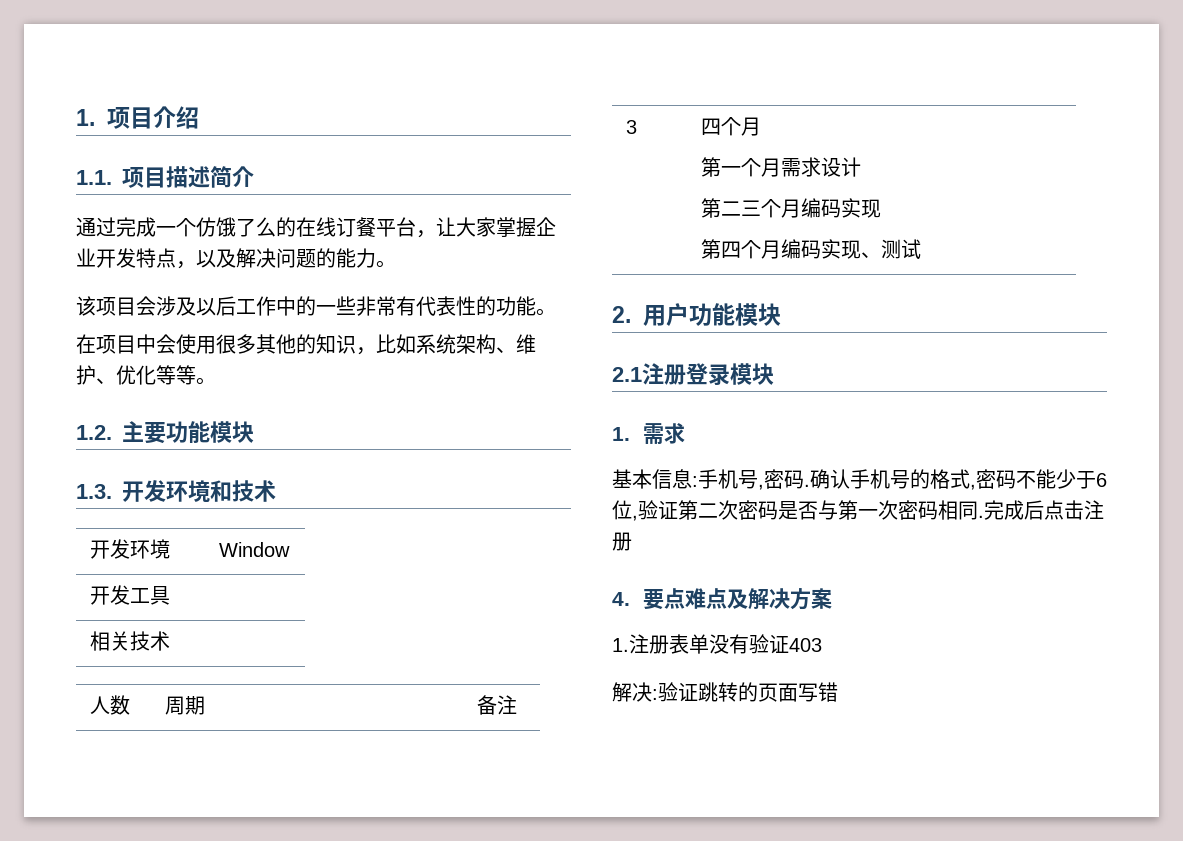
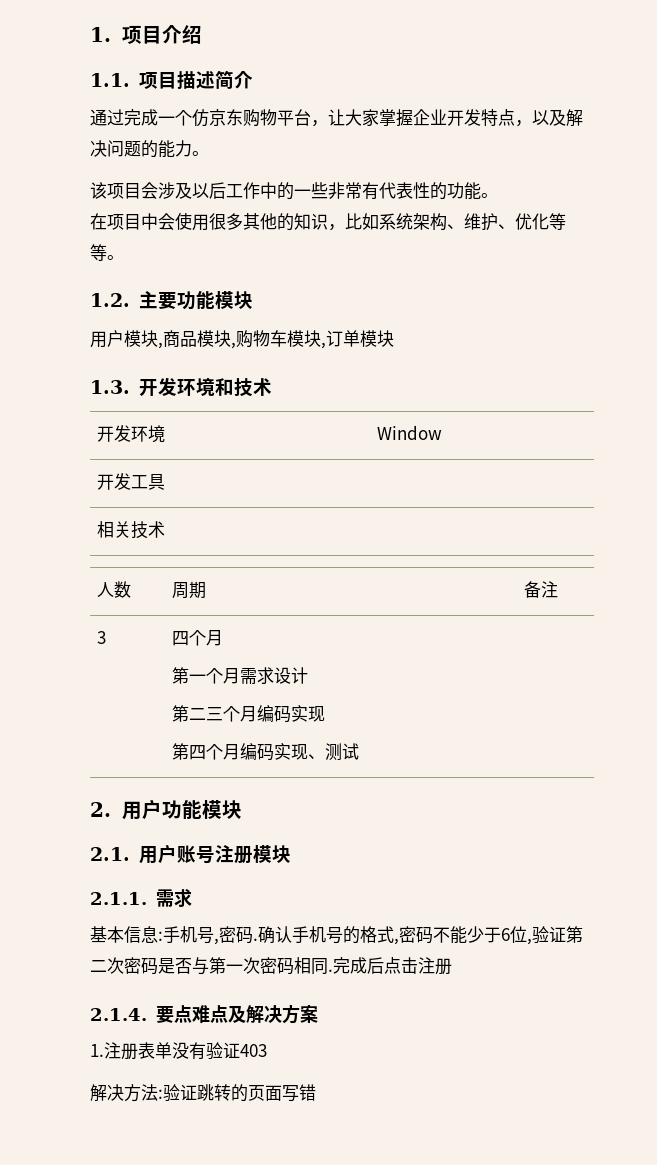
[216,217,376,237] 饿了么的在线订餐 -> [209,109,277,127] 京东购物
(254, 432) none -> [90,330,394,349] // 用户模块,商品模块,购物车模块,订单模块
[612,363,774,386] [612,427,630,441] 2.1注册登录模块 // 1. -> [90,844,291,864] [90,892,147,905] 2.1.用户账号注册模块 // 2.1.1.
[612,592,630,606] 4. -> [90,1008,147,1021] 2.1.4.
(652, 692) none -> [124,1084,158,1102] 方法

